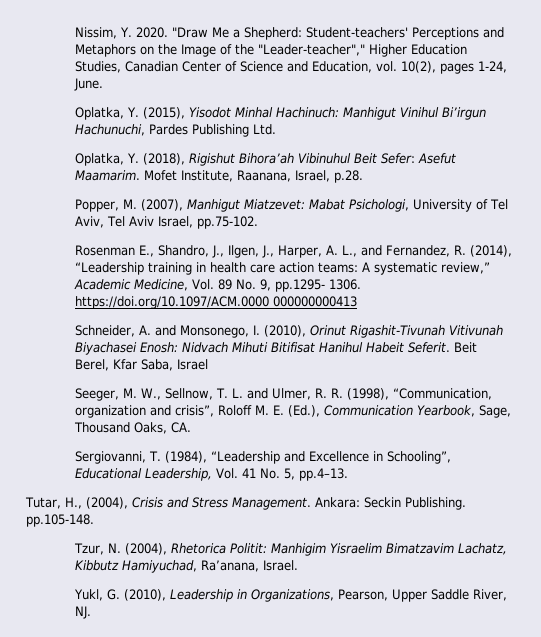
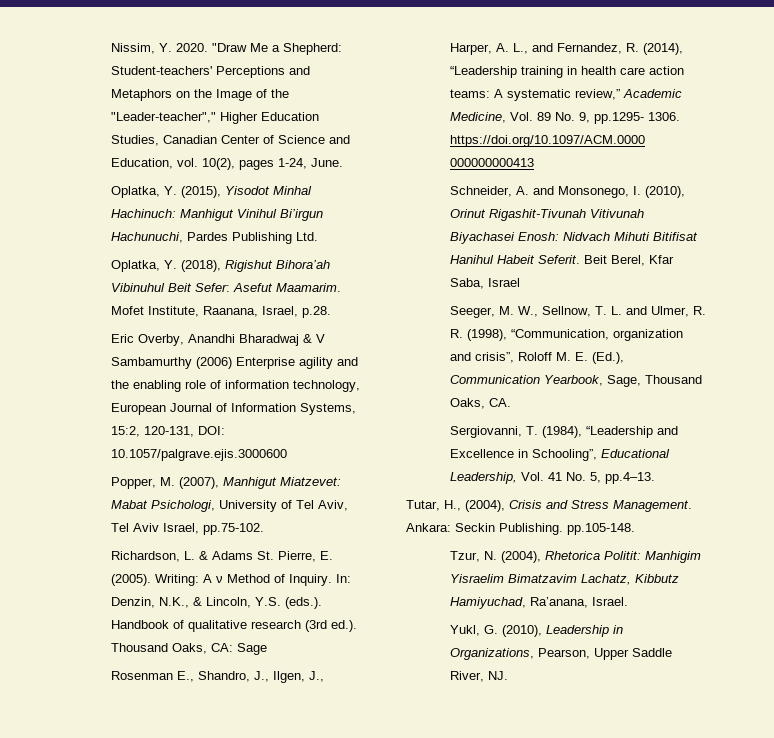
(364, 176) none -> [110,334,325,346] [110,357,358,369] [110,380,360,392] [110,403,356,415] [110,426,225,437] [110,449,287,461] // Eric Overby, Anandhi Bharadwaj & V Sambamurthy (2006) Enterprise agility and the enabling role of information technology, European Journal of Information Systems, 15:2, 120-131, DOI: 10.1057/palgrave.ejis.3000600
(259, 222) none -> [110,551,333,562] [110,574,351,586] [110,597,322,609] [110,620,357,632] [110,643,267,655] // Richardson, L. & Adams St. Pierre, E. (2005). Writing: A ν Method of Inquiry. In: Denzin, N.K., & Lincoln, Y.S. (eds.). Handbook of qualitative research (3rd ed.). Thousand Oaks, CA: Sage

